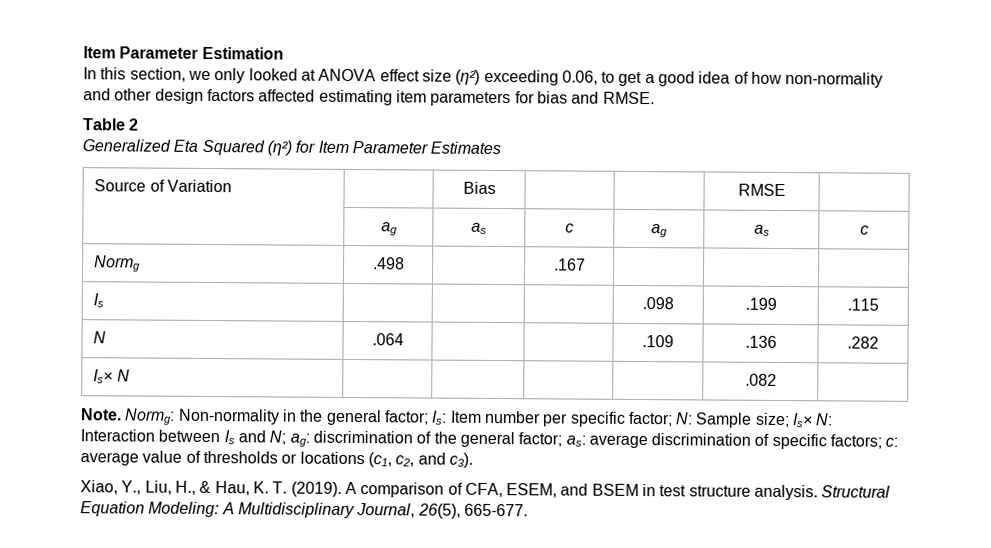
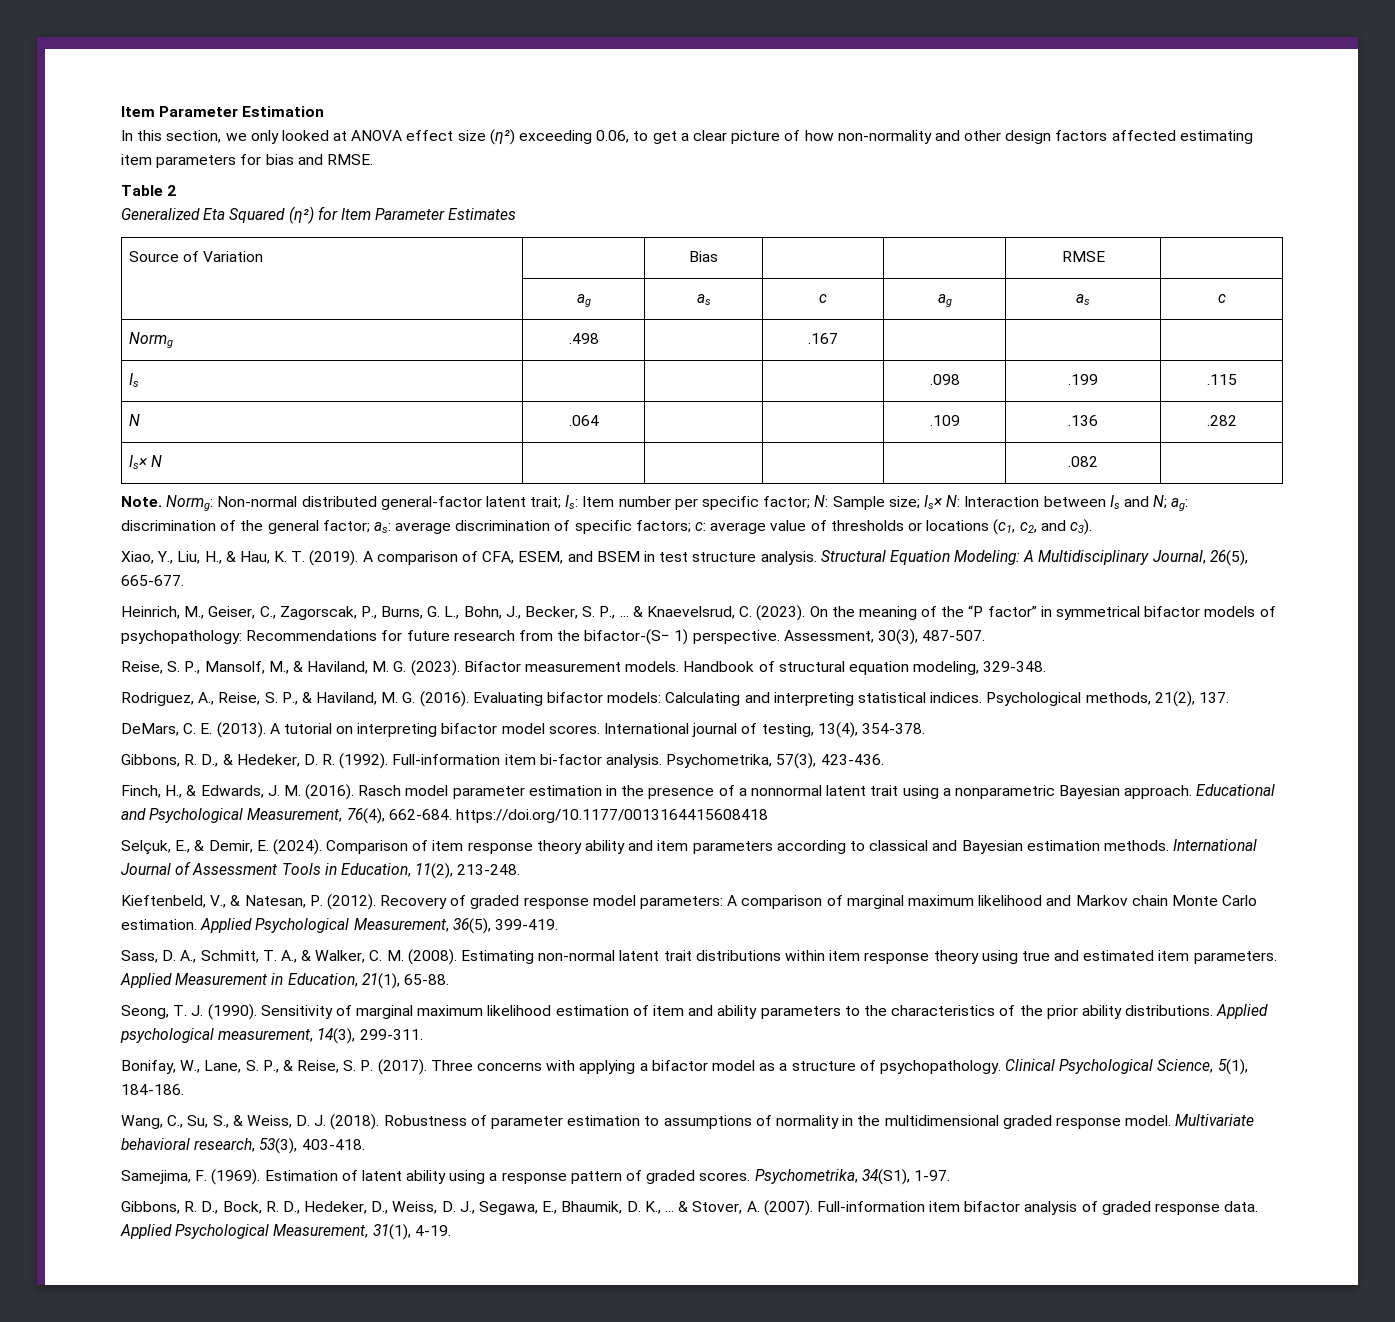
[658,71,731,87] good idea -> [692,130,781,144] clear picture
[177,408,429,426] Non-normality in the general factor; -> [217,496,562,510] Non-normal distributed general-factor latent trait;
(528, 510) none -> [121,605,1276,621] [121,629,986,645] [121,660,1047,676] [121,691,1229,707] [121,722,925,738] [121,753,884,769] [121,784,1276,800] [121,808,768,824] [121,839,1258,855] [121,861,521,879] [121,894,1258,910] [121,918,558,934] [121,949,1277,965] [120,973,449,989] [121,1004,1269,1020] [120,1028,423,1044] [121,1059,1248,1075] [121,1084,184,1095] [121,1114,1255,1130] [121,1138,365,1154] [121,1169,950,1185] [121,1200,1259,1216] [120,1224,451,1240] // Heinrich, M., Geiser, C., Zagorscak, P., Burns, G. L., Bohn, J., Becker, S. P., ... & Knaevelsrud, C. (2023). On the meaning of the “P factor” in symmetrical bifactor models of psychopathology: Recommendations for future research from the bifactor-(S− 1) perspective. Assessment, 30(3), 487-507. // Reise, S. P., Mansolf, M., & Haviland, M. G. (2023). Bifactor measurement models. Handbook of structural equation modeling, 329-348. // Rodriguez, A., Reise, S. P., & Haviland, M. G. (2016). Evaluating bifactor models: Calculating and interpreting statistical indices. Psychological methods, 21(2), 137. // DeMars, C. E. (2013). A tutorial on interpreting bifactor model scores. International journal of testing, 13(4), 354-378. // Gibbons, R. D., & Hedeker, D. R. (1992). Full-information item bi-factor analysis. Psychometrika, 57(3), 423-436. // Finch, H., & Edwards, J. M. (2016). Rasch model parameter estimation in the presence of a nonnormal latent trait using a nonparametric Bayesian approach. Educational and Psychological Measurement, 76(4), 662-684. https://doi.org/10.1177/0013164415608418 // Selçuk, E., & Demir, E. (2024). Comparison of item response theory ability and item parameters according to classical and Bayesian estimation methods. International Journal of Assessment Tools in Education, 11(2), 213-248. // Kieftenbeld, V., & Natesan, P. (2012). Recovery of graded response model parameters: A comparison of marginal maximum likelihood and Markov chain Monte Carlo estimation. Applied Psychological Measurement, 36(5), 399-419. // Sass, D. A., Schmitt, T. A., & Walker, C. M. (2008). Estimating non-normal latent trait distributions within item response theory using true and estimated item parameters. Applied Measurement in Education, 21(1), 65-88. // Seong, T. J. (1990). Sensitivity of marginal maximum likelihood estimation of item and ability parameters to the characteristics of the prior ability distributions. Applied psychological measurement, 14(3), 299-311. // Bonifay, W., Lane, S. P., & Reise, S. P. (2017). Three concerns with applying a bifactor model as a structure of psychopathology. Clinical Psychological Science, 5(1), 184-186. // Wang, C., Su, S., & Weiss, D. J. (2018). Robustness of parameter estimation to assumptions of normality in the multidimensional graded response model. Multivariate behavioral research, 53(3), 403-418. // Samejima, F. (1969). Estimation of latent ability using a response pattern of graded scores. Psychometrika, 34(S1), 1-97. // Gibbons, R. D., Bock, R. D., Hedeker, D., Weiss, D. J., Segawa, E., Bhaumik, D. K., ... & Stover, A. (2007). Full-information item bifactor analysis of graded response data. Applied Psychological Measurement, 31(1), 4-19.

